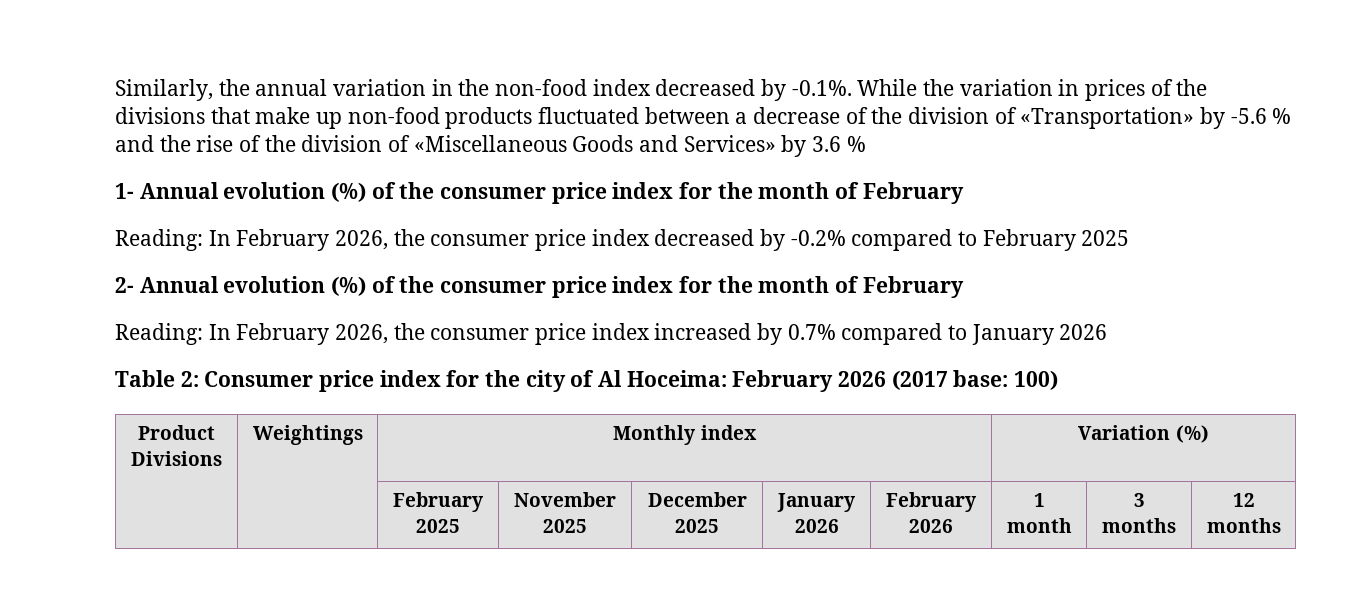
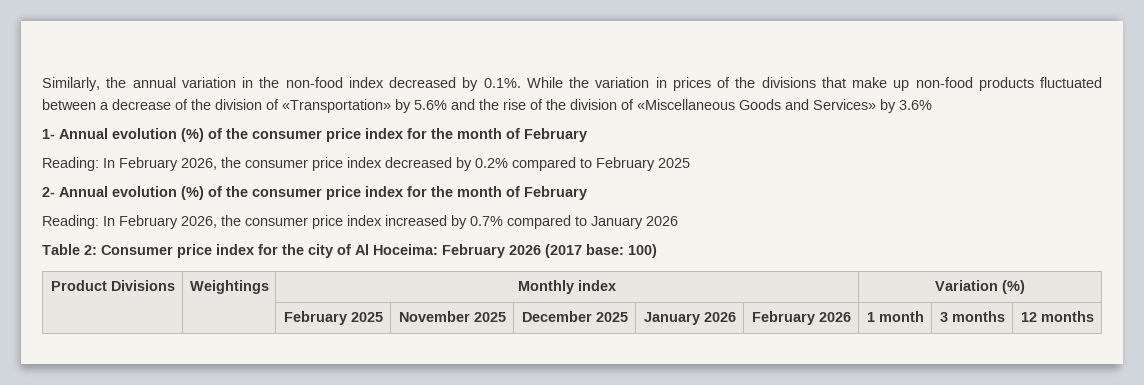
[791,80,852,96] -0.1%. -> [483,78,521,88] 0.1%.
[1230,108,1292,124] -5.6 % -> [414,100,447,110] 5.6%
[812,136,866,152] 3.6 % -> [899,100,932,110] 3.6%
[790,230,846,246] -0.2% -> [475,158,508,168] 0.2%

